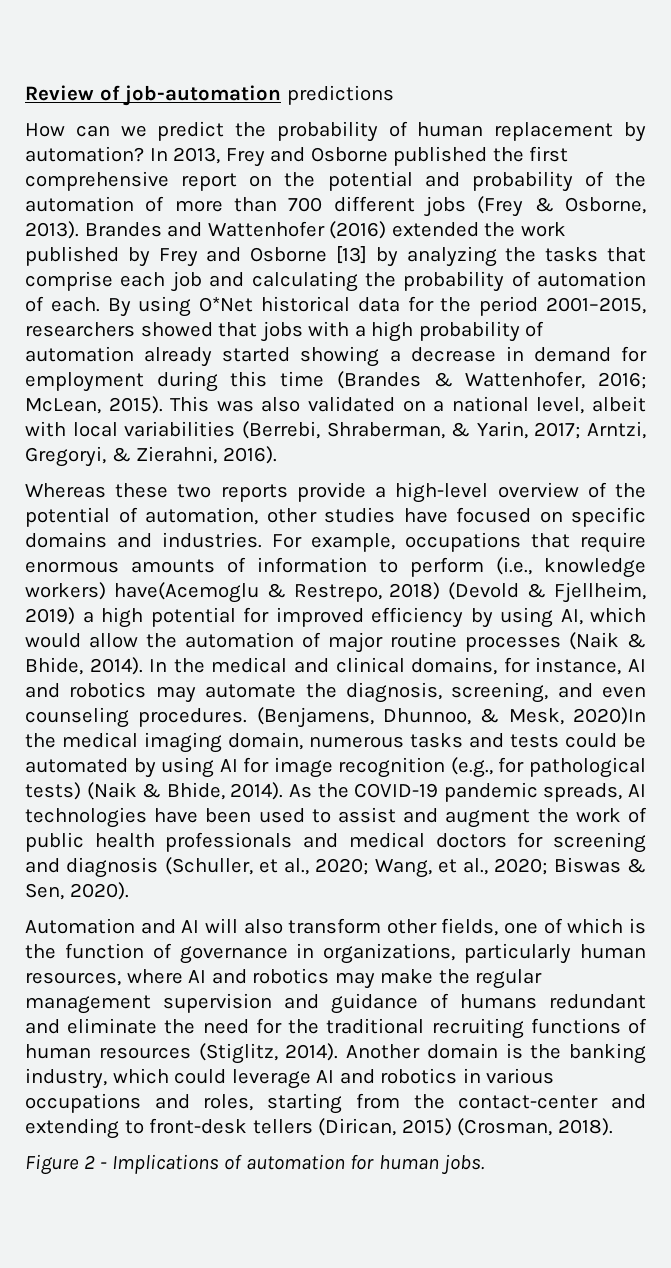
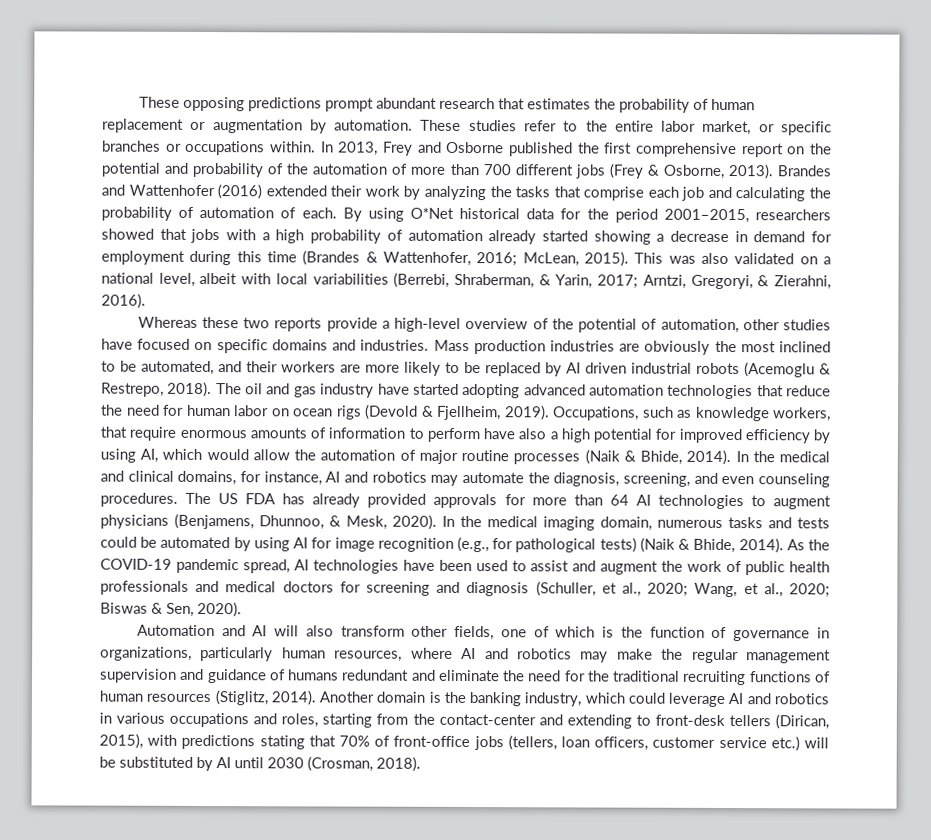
[25,85,394,106] [25,121,225,141] Review of job-automation predictions // How can we predict -> [138,96,591,112] These opposing predictions prompt abundant research that estimates
[624,122,646,142] [25,146,144,162] by automation? -> [190,119,833,136] [102,140,316,156] or augmentation by automation. These studies refer to the entire labor market, or specific branches or occupations within.
[484,222,566,237] [25,246,367,267] the work published by Frey and Osborne [13] -> [330,185,400,197] their work
[272,532,521,552] For example, occupations -> [433,339,831,355] [101,360,831,378] [101,381,831,400] [101,404,831,422] Mass production industries are obviously the most inclined to be automated, and their workers are more likely to be replaced by AI driven industrial robots (Acemoglu & Restrepo, 2018). The oil and gas industry have started adopting advanced automation technologies that reduce the need for human labor on ocean rigs (Devold & Fjellheim, 2019). Occupations, such as knowledge workers,
[496,557,646,578] [25,582,646,603] [25,607,75,625] (i.e., knowledge workers) have(Acemoglu & Restrepo, 2018) (Devold & Fjellheim, 2019) -> [483,428,547,440] have also
(248, 717) none -> [185,492,832,510] [100,514,169,529] The US FDA has already provided approvals for more than 64 AI technologies to augment physicians
[572,707,646,725] 2020)In -> [392,514,455,530] 2020). In
[543,783,623,802] spreads, -> [242,559,290,574] spread,
[401,1118,613,1136] [25,1154,485,1175] 2015) (Crosman, 2018). // Figure 2 - Implications of automation for human jobs. -> [99,733,830,752] [99,756,421,772] 2015), with predictions stating that 70% of front-office jobs (tellers, loan officers, customer service etc.) will be substituted by AI until 2030 (Crosman, 2018).

